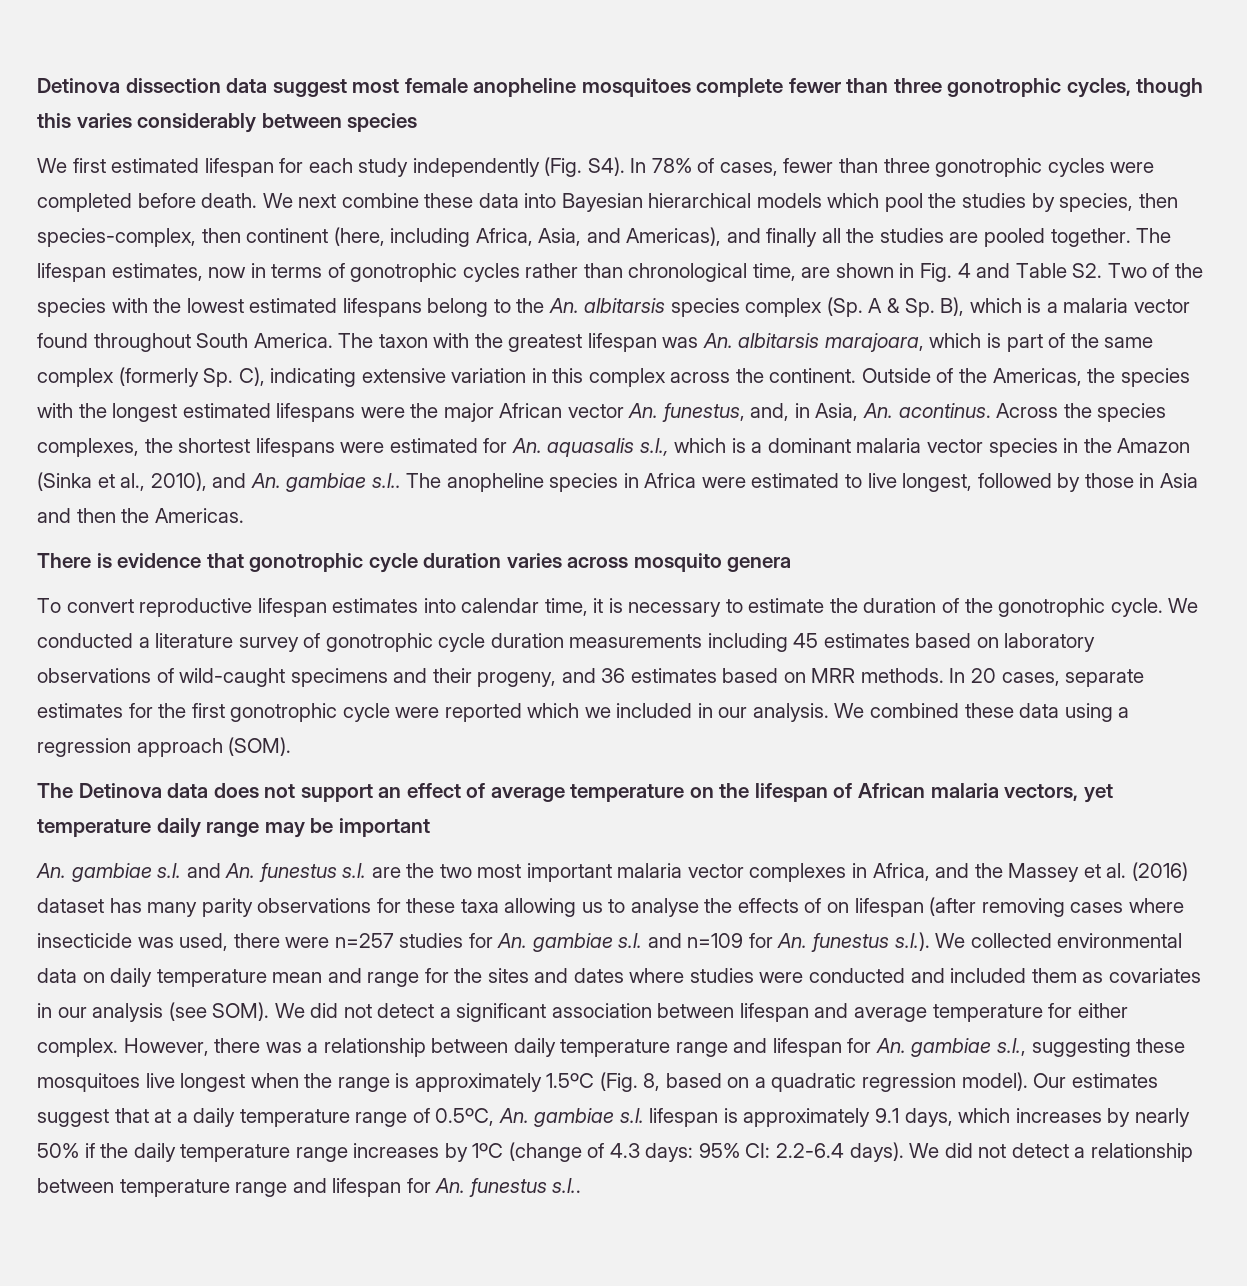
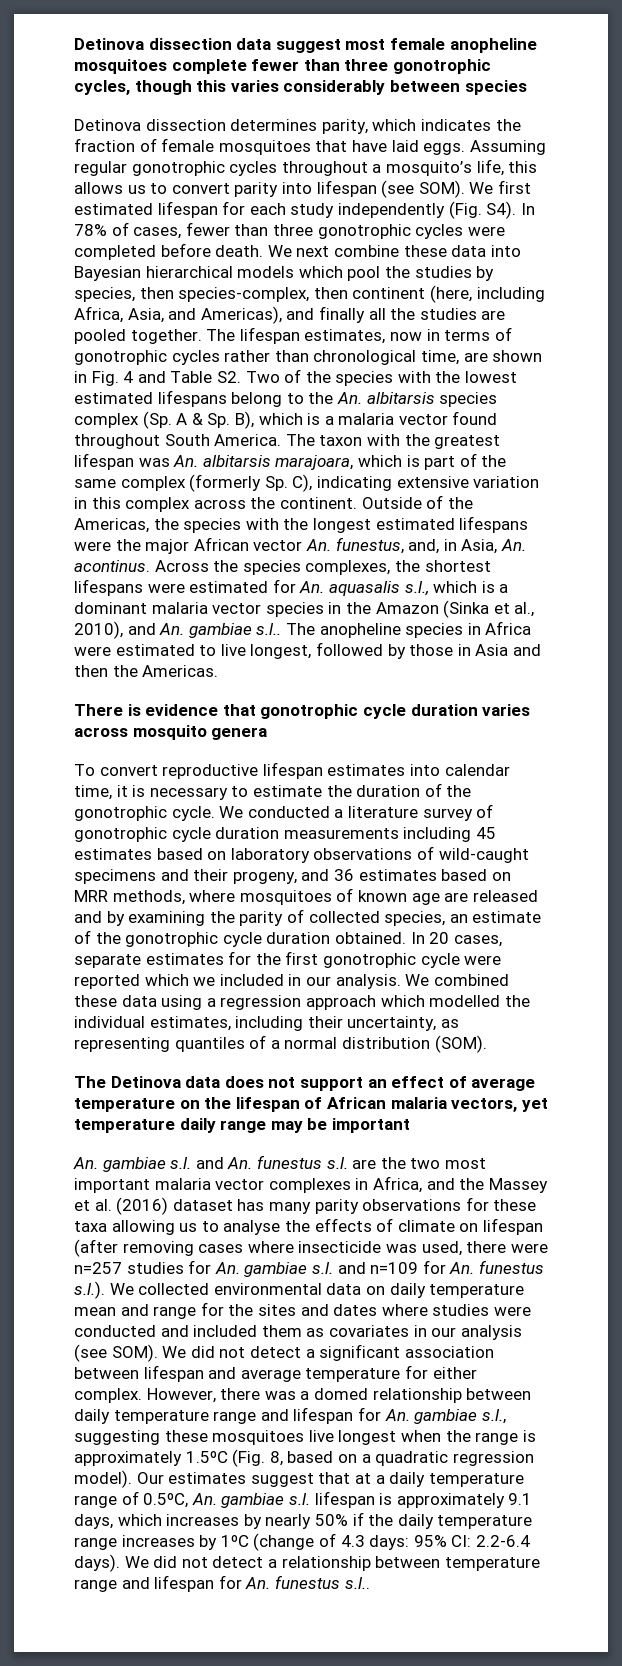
(418, 122) none -> [74,119,521,134] [74,138,546,155] [74,159,538,176] [74,180,465,198] Detinova dissection determines parity, which indicates the fraction of female mosquitoes that have laid eggs. Assuming regular gonotrophic cycles throughout a mosquito’s life, this allows us to convert parity into lifespan (see SOM).
[860,668,944,683] methods. -> [112,888,538,905] [74,909,542,926] [74,930,406,947] methods, where mosquitoes of known age are released and by examining the parity of collected species, an estimate of the gonotrophic cycle duration obtained.
(223, 747) none -> [380,995,530,1007] [74,1016,459,1031] [74,1035,430,1052] which modelled the individual estimates, including their uncertainty, as representing quantiles of a normal distribution
(822, 905) none -> [397,1220,455,1232] climate
(319, 1047) none -> [313,1388,368,1400] domed

